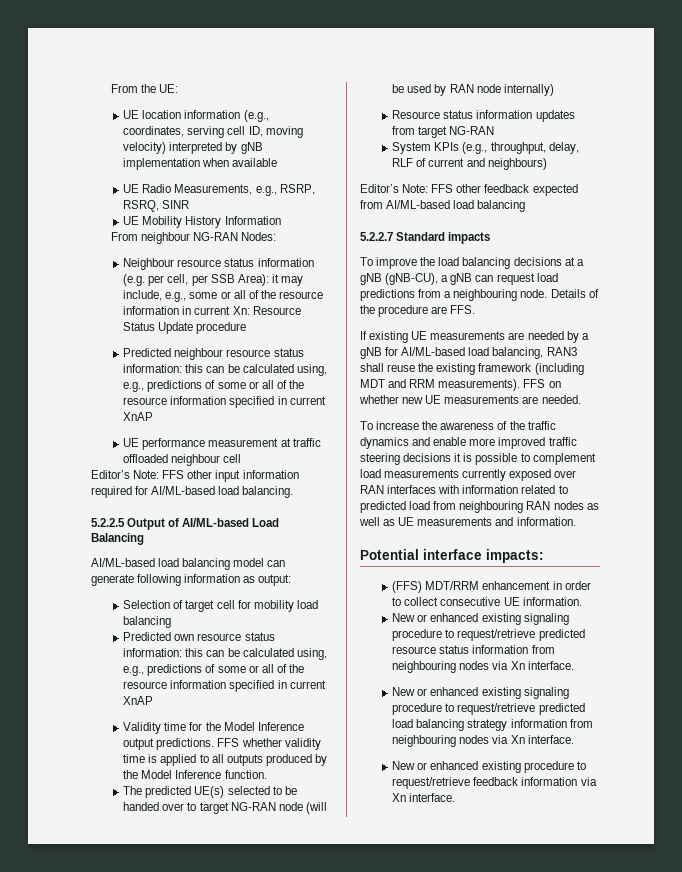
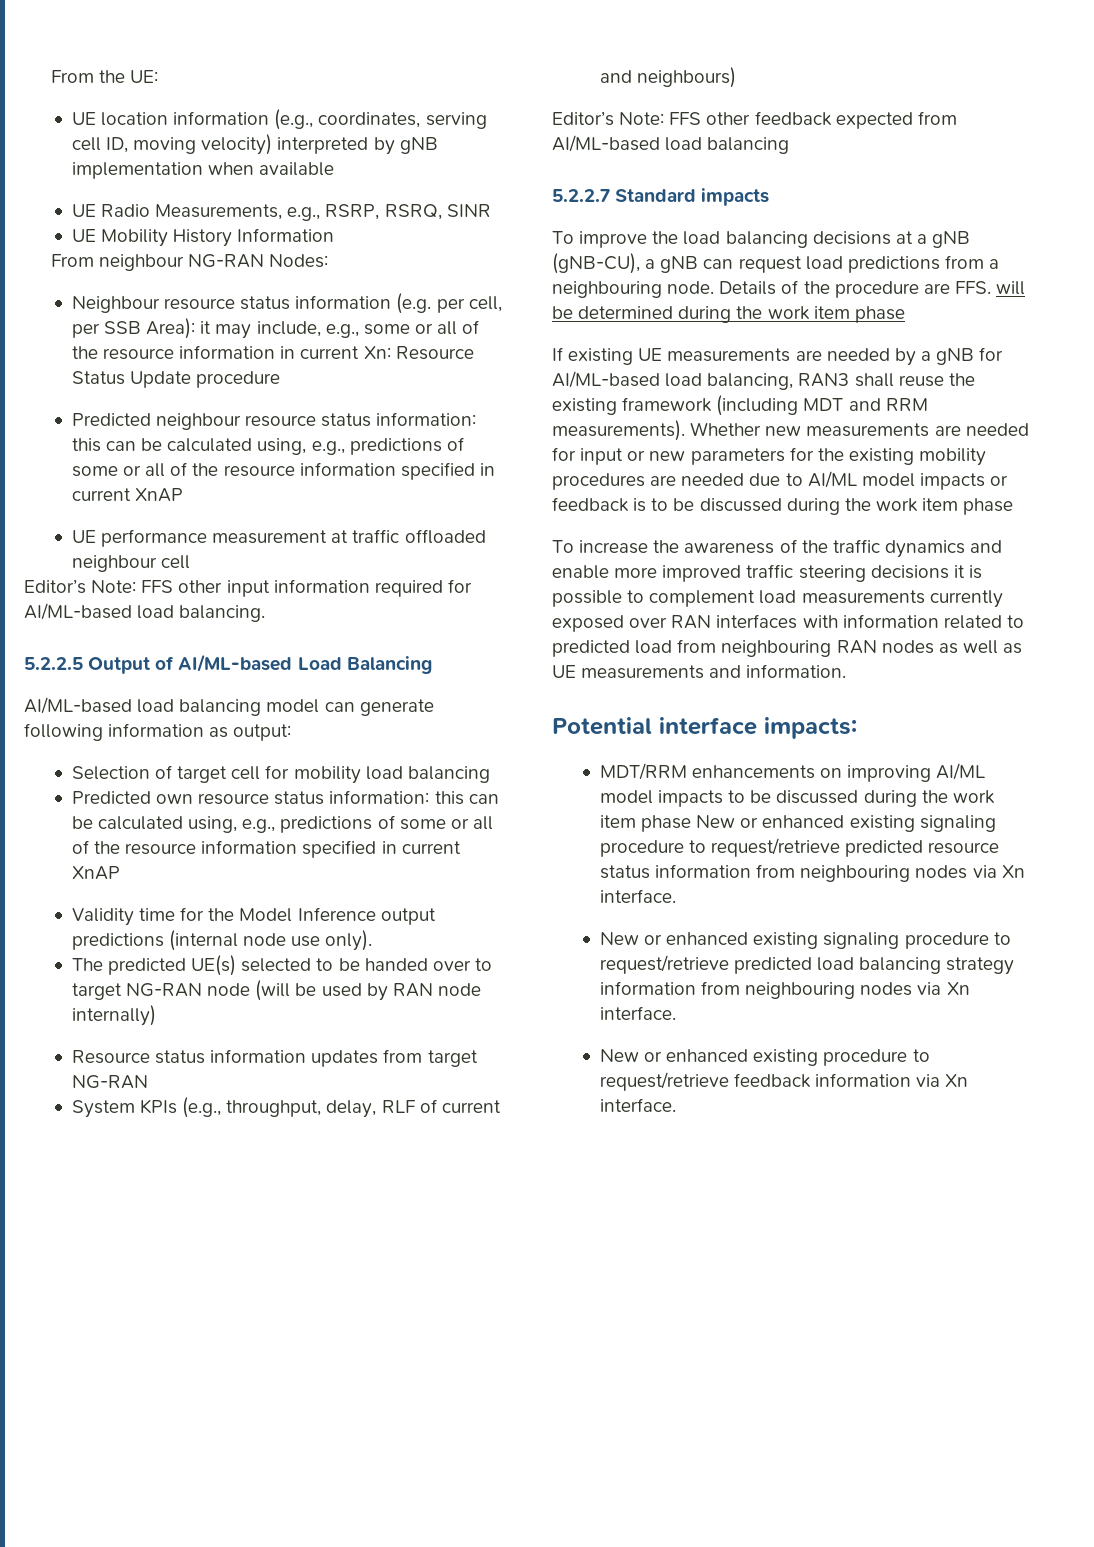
[156,738,321,750] [123,754,327,766] [123,770,267,779] predictions. FFS whether validity time is applied to all outputs produced by the Model Inference function. -> [71,930,373,951] predictions (internal node use only).
(476, 309) none -> [996,281,1026,295] [552,306,905,323] will be determined during the work item phase
[523,379,561,388] [359,395,581,404] FFS on whether new UE measurements are needed. -> [690,422,1029,437] [552,447,987,466] [552,471,1009,490] [552,497,1014,515] Whether new measurements are needed for input or new parameters for the existing mobility procedures are needed due to AI/ML model impacts or feedback is to be discussed during the work item phase
[392,581,591,593] [392,597,582,606] (FFS) MDT/RRM enhancement in order to collect consecutive UE information. // -> [599,763,986,782] [599,790,995,807] [599,815,692,832] MDT/RRM enhancements on improving AI/ML model impacts to be discussed during the work item phase

